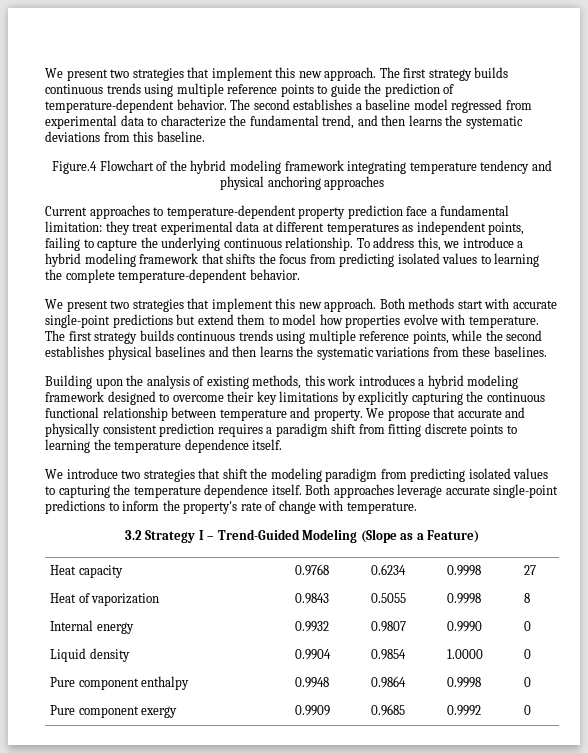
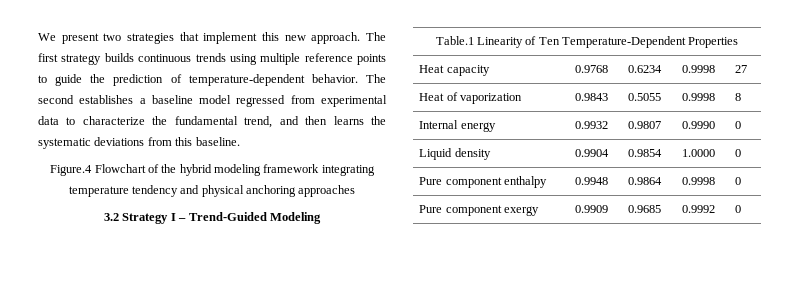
[45,205,510,219] [45,221,525,235] [45,237,524,251] [45,253,540,267] [45,269,300,283] [45,298,557,312] [45,314,539,328] [45,330,543,344] [45,346,547,360] [45,375,519,389] [45,391,545,405] [45,407,526,421] [45,423,517,437] [45,439,283,453] [45,468,549,482] [45,484,559,498] [45,500,417,514] // Current approaches to temperature-dependent property prediction face a fundamental limitation: they treat experimental data at different temperatures as independent points, failing to capture the underlying continuous relationship. To address this, we introduce a hybrid modeling framework that shifts the focus from predicting isolated values to learning the complete temperature-dependent behavior. // We present two strategies that implement this new approach. Both methods start with accurate single-point predictions but extend them to model how properties evolve with temperature. The first strategy builds continuous trends using multiple reference points, while the second establishes physical baselines and then learns the systematic variations from these baselines. // Building upon the analysis of existing methods, this work introduces a hybrid modeling framework designed to overcome their key limitations by explicitly capturing the continuous functional relationship between temperature and property. We propose that accurate and physically consistent prediction requires a paradigm shift from fitting discrete points to learning the temperature dependence itself. // We introduce two strategies that shift the modeling paradigm from predicting isolated values to capturing the temperature dependence itself. Both approaches leverage accurate single-point predictions to inform the property's rate of change with temperature. -> (356, 191) none
[360,529,480,543] (Slope as a Feature) -> [435,36,739,48] // Table.1 Linearity of Ten Temperature-Dependent Properties

